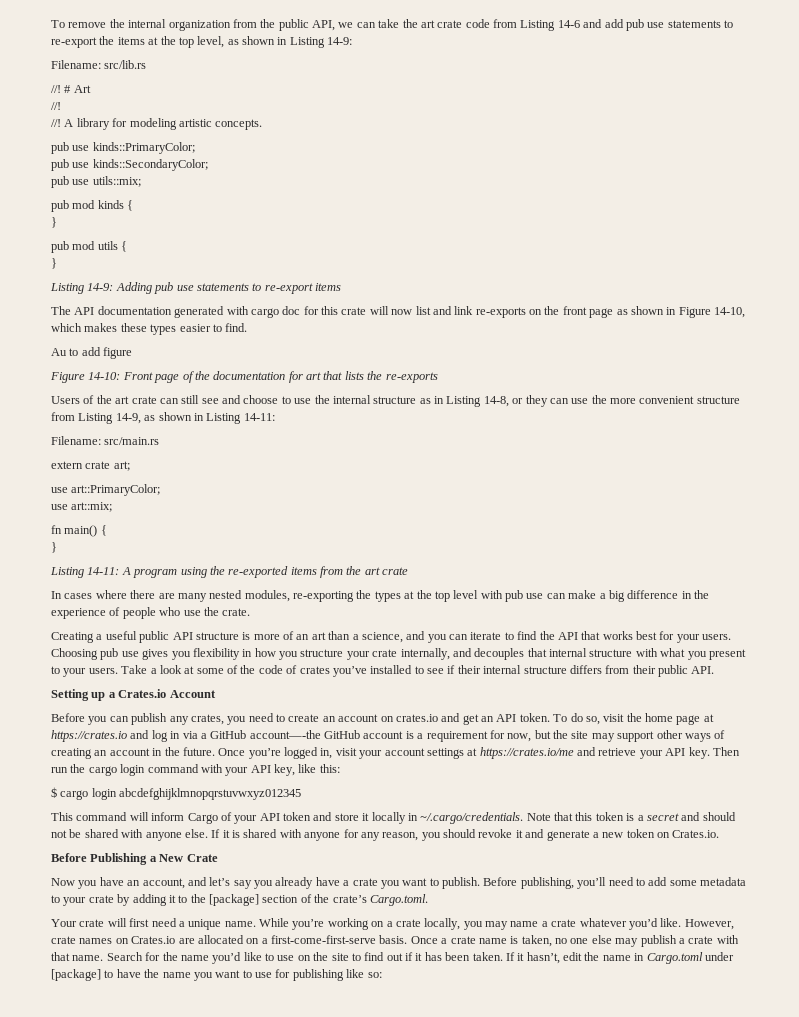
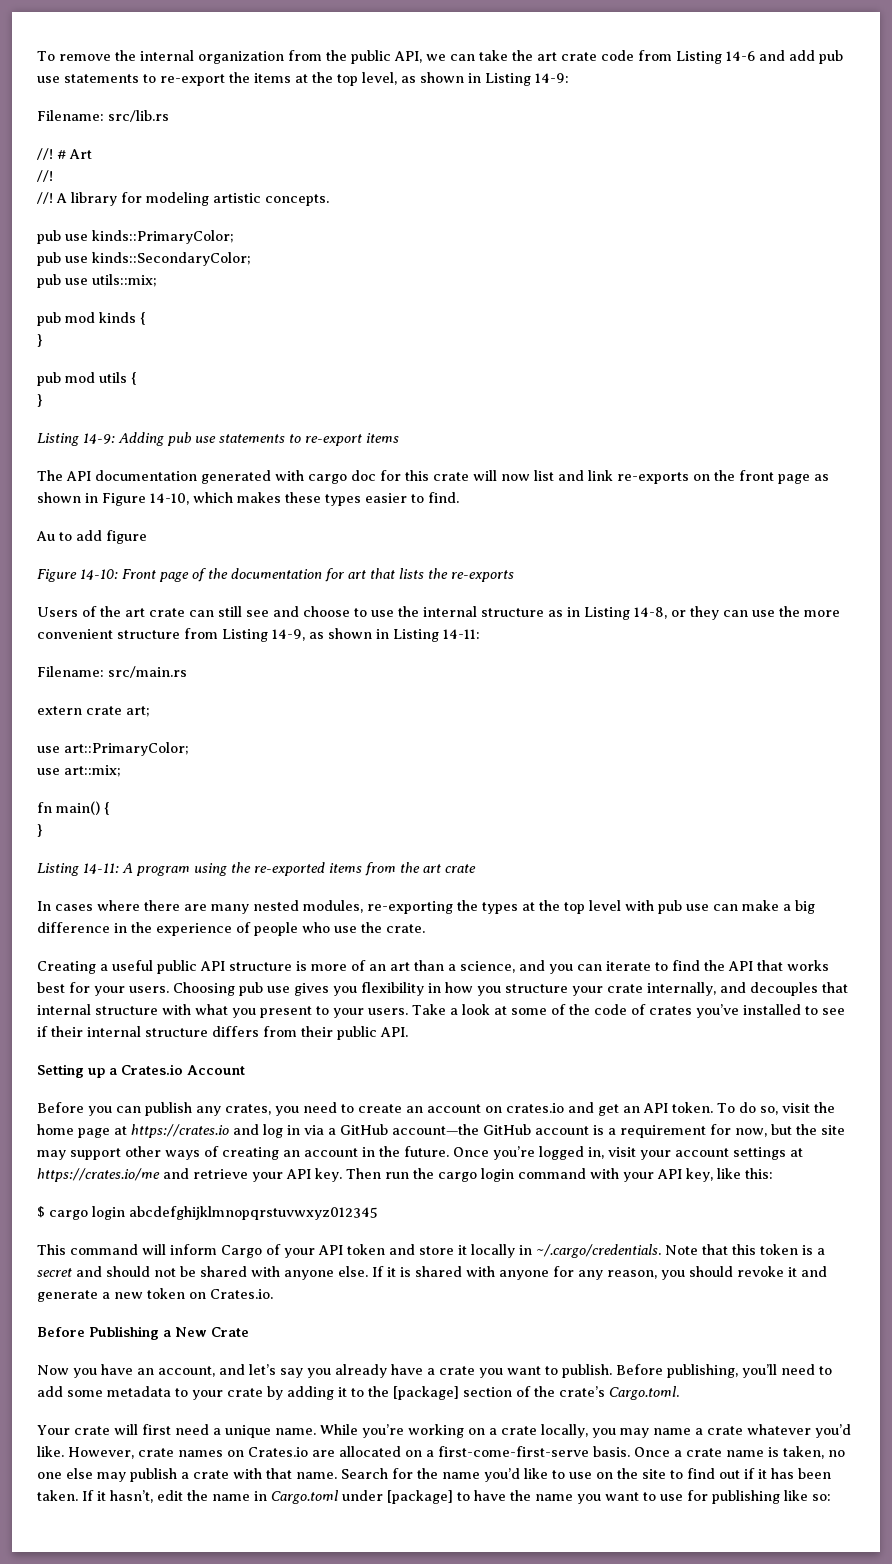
[249,730,321,739] account—-the -> [392,1124,479,1135] account—the

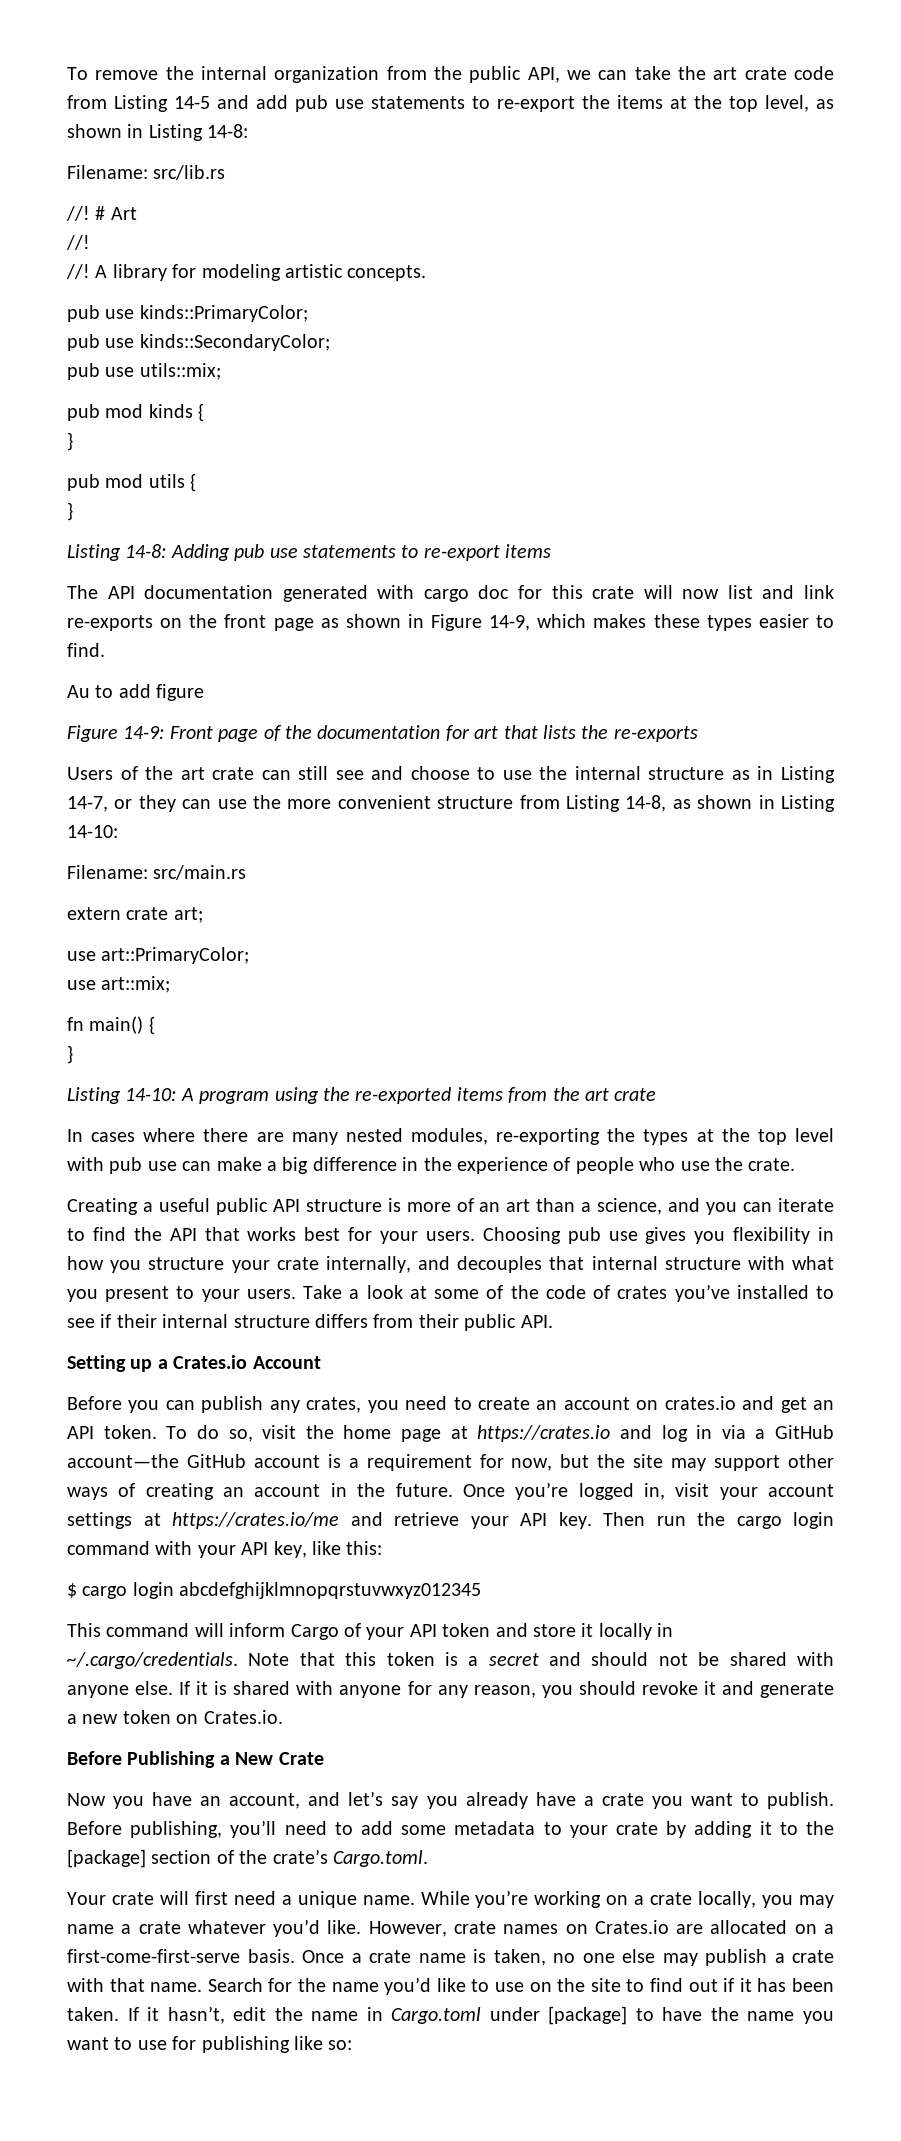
[725,51,755,61] 14-6 -> [174,96,210,109] 14-5
[535,73,569,83] 14-9: -> [207,124,249,138] 14-8:
[83,433,115,444] 14-9: -> [125,544,167,558] 14-8:
[150,493,189,505] 14-10, -> [489,615,531,631] 14-9,
[80,569,118,580] 14-10: -> [123,726,165,739] 14-9:
[634,607,667,619] 14-8, -> [67,796,108,812] 14-7,
[272,628,480,642] 14-9, as shown in Listing 14-11: -> [625,795,835,812] [67,825,118,838] 14-8, as shown in Listing 14-10:
[83,863,119,874] 14-11: -> [125,1088,177,1101] 14-10:

